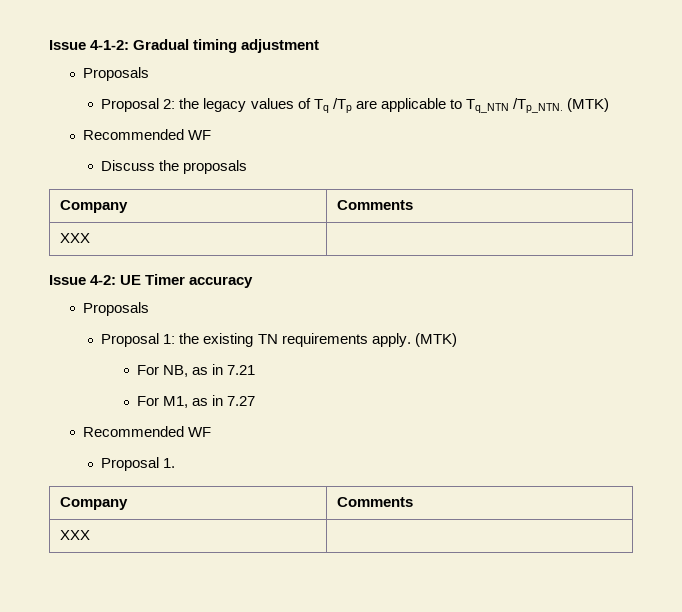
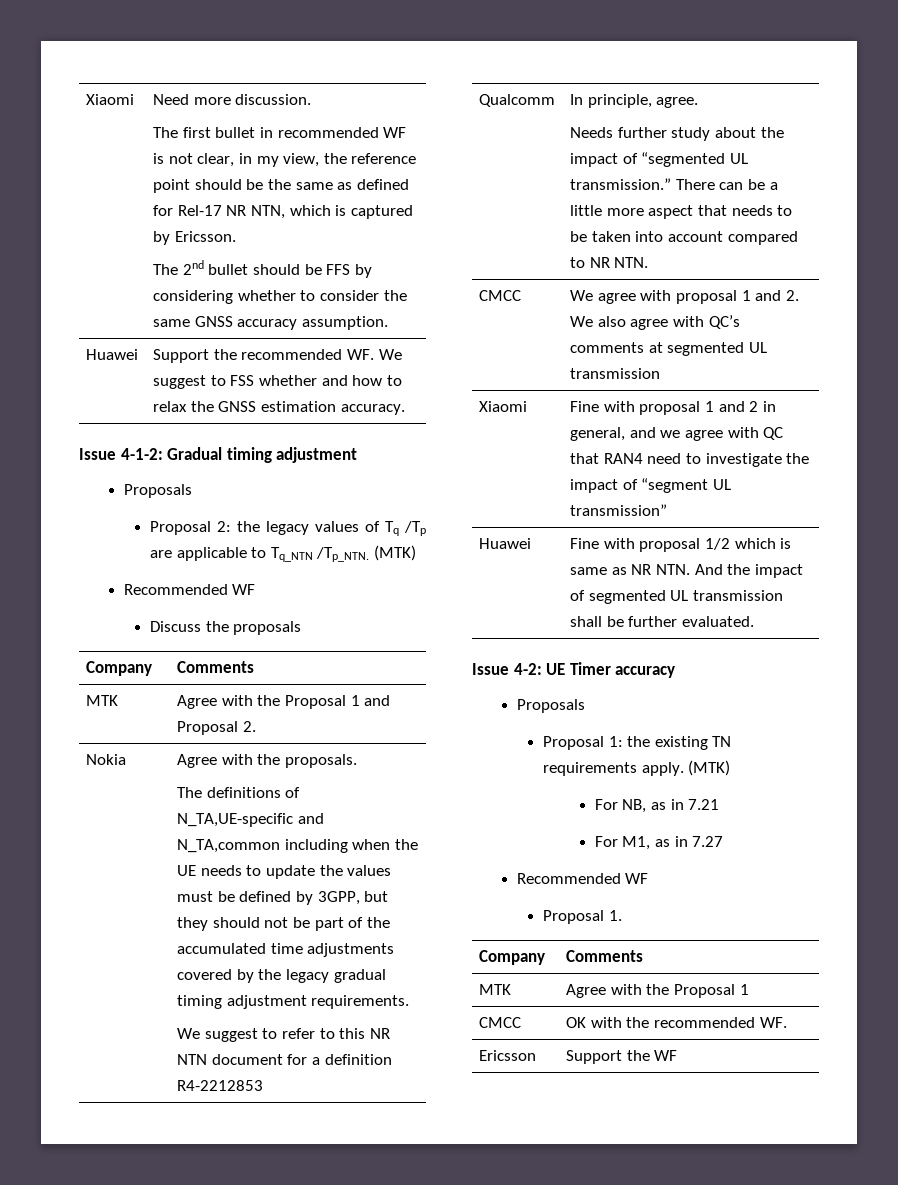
(49, 45) none -> [86,94,135,105] [153,94,312,105] [153,127,407,138] [153,153,417,167] [153,179,409,193] [153,205,413,219] [153,231,236,245] [153,260,372,278] [153,290,407,304] [153,316,389,330] [86,349,139,360] [153,349,402,363] [153,375,402,389] [153,401,405,415] Xiaomi | Need more discussion. // The first bullet in recommended WF is not clear, in my view, the reference point should be the same as defined for Rel-17 NR NTN, which is captured by Ericsson. // The 2nd bullet should be FFS by considering whether to consider the same GNSS accuracy assumption. // Huawei | Support the recommended WF. We suggest to FSS whether and how to relax the GNSS estimation accuracy. //
[59,233,90,243] XXX | -> [86,695,119,706] [177,695,391,709] [177,721,256,735] [86,754,127,765] [177,754,358,768] [177,787,301,798] [177,813,324,827] [177,839,419,853] [177,865,392,879] [177,891,389,905] [177,917,390,931] [177,943,395,957] [177,969,386,983] [177,995,410,1009] [177,1028,390,1042] [177,1054,392,1065] [177,1080,264,1091] [479,94,556,107] [570,94,699,108] [570,127,784,141] [570,152,749,167] [570,178,778,190] [570,205,793,219] [570,231,798,245] [570,257,649,268] [479,290,522,301] [570,290,799,304] [570,315,740,330] [570,342,768,356] [570,368,661,379] [479,401,528,412] [570,401,776,415] [570,427,784,441] [570,453,810,467] [570,478,732,493] [570,504,668,516] [479,538,532,549] [570,538,792,552] [570,564,803,578] [570,590,784,604] [570,616,755,627] MTK | Agree with the Proposal 1 and Proposal 2. // Nokia | Agree with the proposals. // The definitions of N_TA,UE-specific and N_TA,common including when the UE needs to update the values must be defined by 3GPP, but they should not be part of the accumulated time adjustments covered by the legacy gradual timing adjustment requirements. // We suggest to refer to this NR NTN document for a definition R4-2212853 // Qualcomm | In principle, agree. // Needs further study about the impact of “segmented UL transmission.” There can be a little more aspect that needs to be taken into account compared to NR NTN. // CMCC | We agree with proposal 1 and 2. We also agree with QC’s comments at segmented UL transmission // Xiaomi | Fine with proposal 1 and 2 in general, and we agree with QC that RAN4 need to investigate the impact of “segment UL transmission” // Huawei | Fine with proposal 1/2 which is same as NR NTN. And the impact of segmented UL transmission shall be further evaluated.
[59,530,90,540] XXX | -> [479,984,512,995] [566,984,749,998] [479,1017,522,1028] [566,1017,787,1028] [479,1050,537,1061] [566,1050,678,1064] MTK | Agree with the Proposal 1 // CMCC | OK with the recommended WF. // Ericsson | Support the WF

